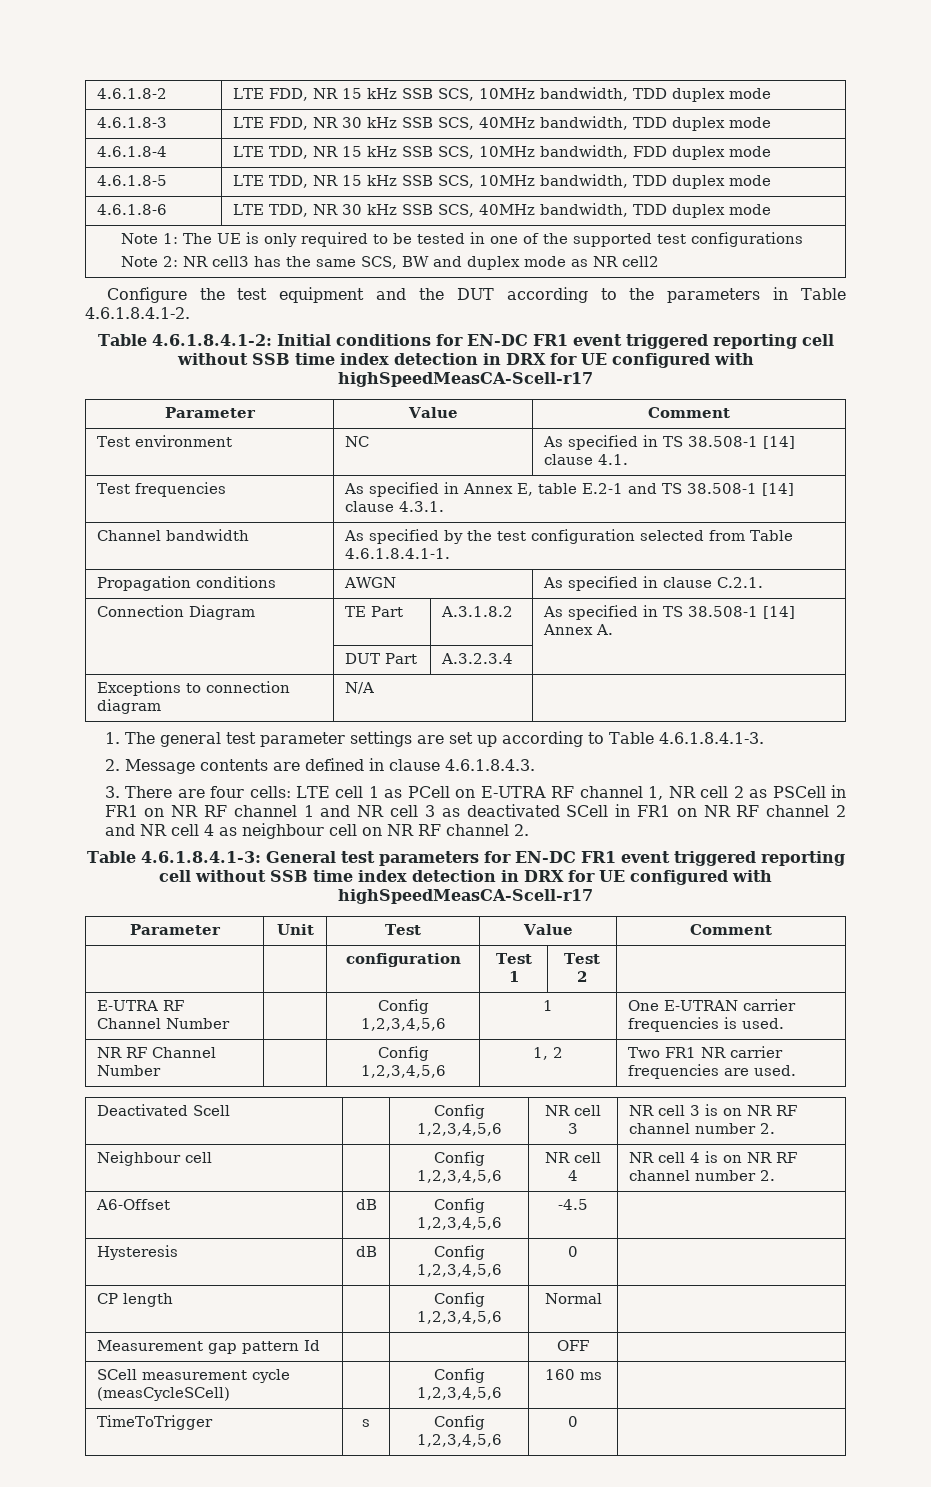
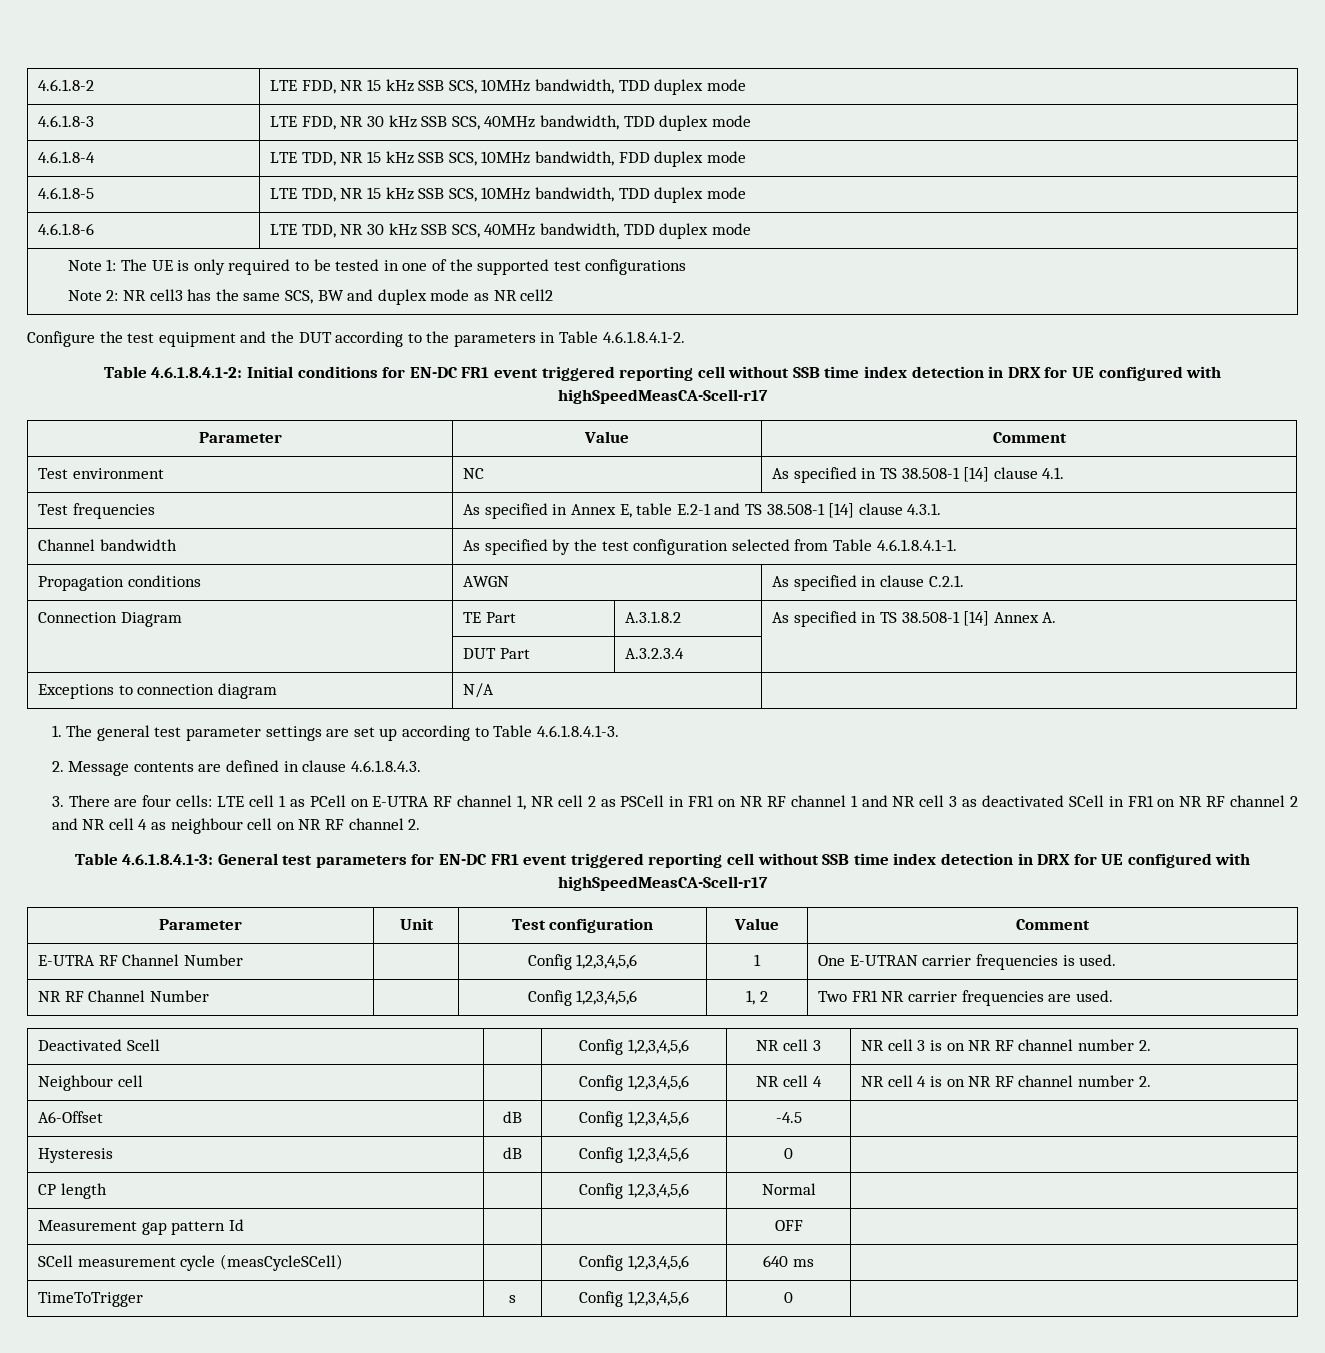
[522,924,573,935] [690,924,772,935] [345,953,461,967] [495,953,532,964] [508,971,519,982] [564,953,601,964] [577,971,587,982] | Value | Comment // | | configuration | Test 1 | Test 2 | -> [549,918,654,933] [734,918,779,930] [1016,919,1090,930] configuration | Value | Comment
[544,1369,575,1380] 160 -> [763,1255,789,1267] 640

